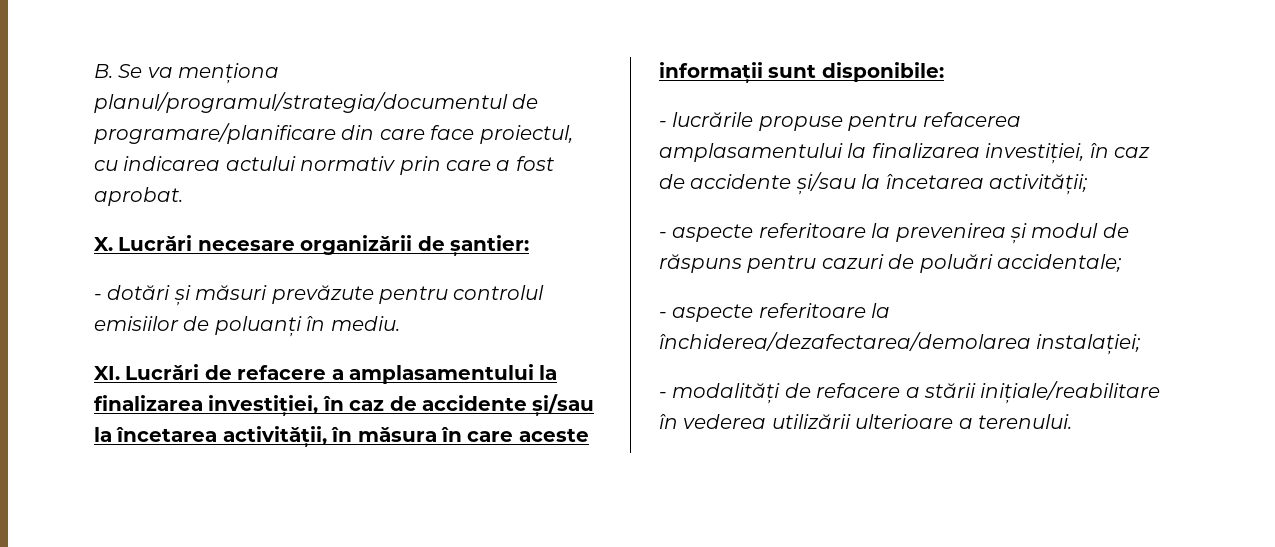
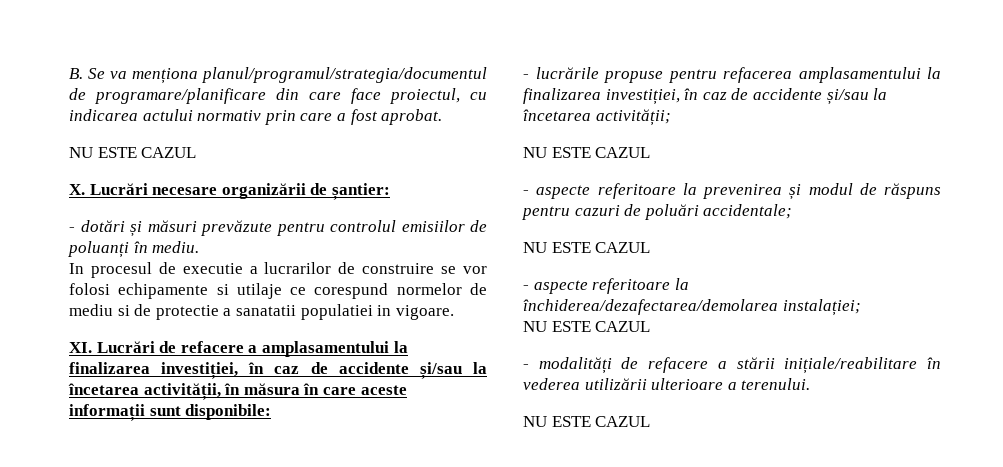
(183, 196) none -> [69,147,197,158] // NU ESTE CAZUL
(400, 323) none -> [69,262,488,278] [69,283,487,299] [69,304,454,320] // In procesul de executie a lucrarilor de construire se vor folosi echipamente si utilaje ce corespund normelor de mediu si de protectie a sanatatii populatiei in vigoare.
(1088, 184) none -> [523,147,651,158] // NU ESTE CAZUL
(1122, 263) none -> [523,242,651,253] // NU ESTE CAZUL
(1142, 344) none -> [523,321,651,332] // NU ESTE CAZUL
(1072, 421) none -> [523,416,651,427] // NU ESTE CAZUL

